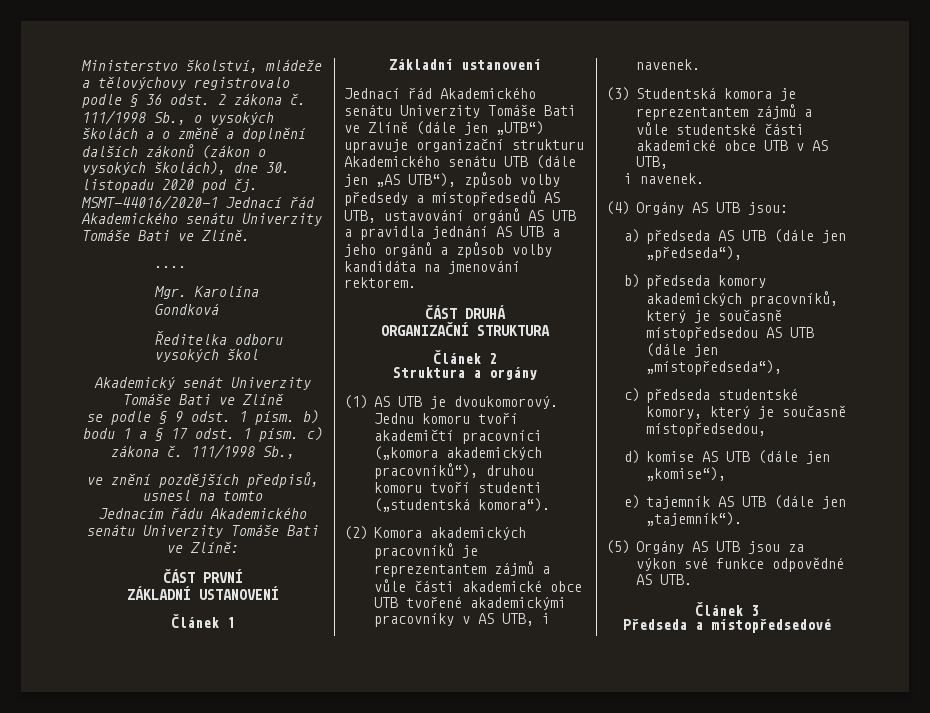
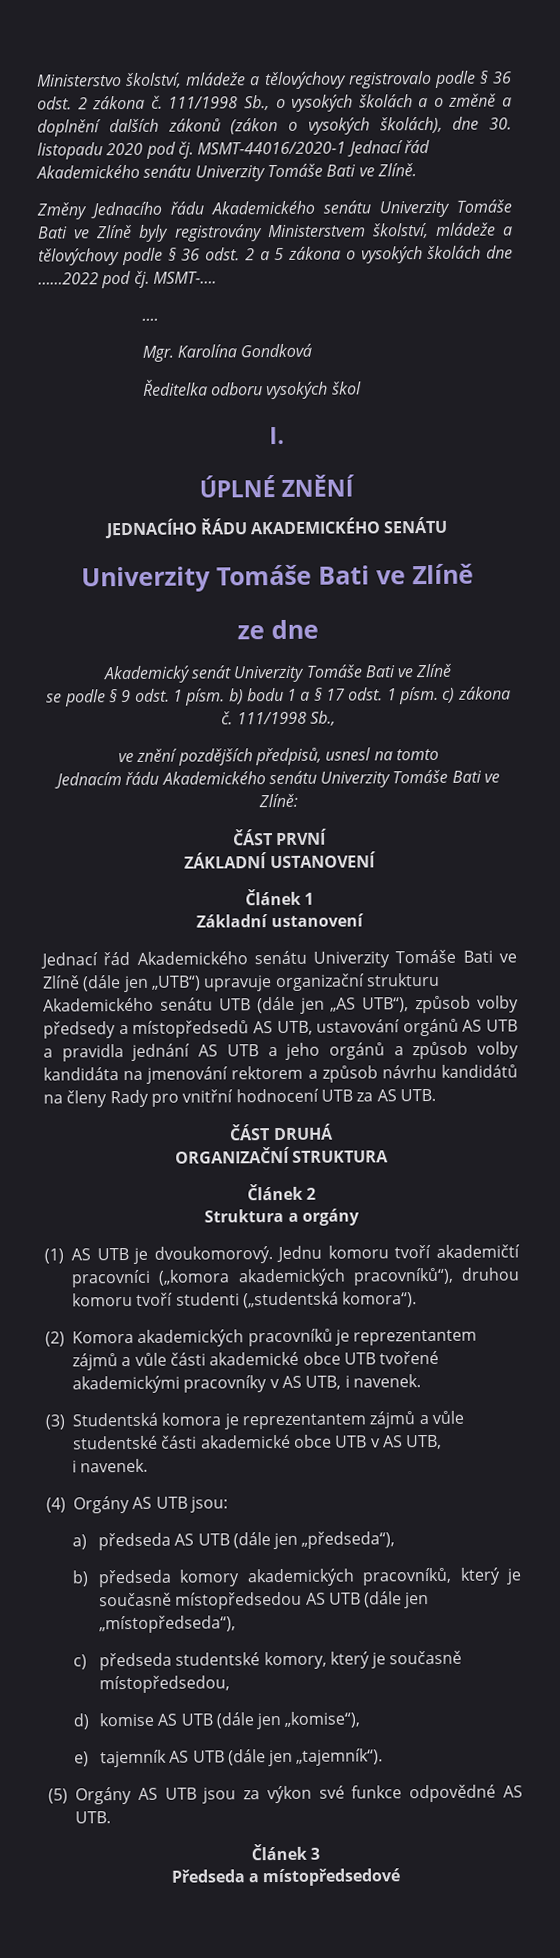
(250, 235) none -> [36,199,513,220] [38,222,513,242] [38,245,513,266] [38,270,217,289] // Změny Jednacího řádu Akademického senátu Univerzity Tomáše Bati ve Zlíně byly registrovány Ministerstvem školství, mládeže a tělovýchovy podle § 36 odst. 2 a 5 zákona o vysokých školách dne ……2022 pod čj. MSMT-….
(259, 354) none -> [268,426,285,445] [198,474,356,498] [103,516,449,539] [80,563,475,593] [236,619,319,640] // I. // ÚPLNÉ ZNĚNÍ // JEDNACÍHO ŘÁDU AKADEMICKÉHO SENÁTU // Univerzity Tomáše Bati ve Zlíně // ze dne
[344,277,416,288] rektorem. -> [231,1064,519,1083] [43,1088,436,1108] rektorem a způsob návrhu kandidátů na členy Rady pro vnitřní hodnocení UTB za AS UTB.

